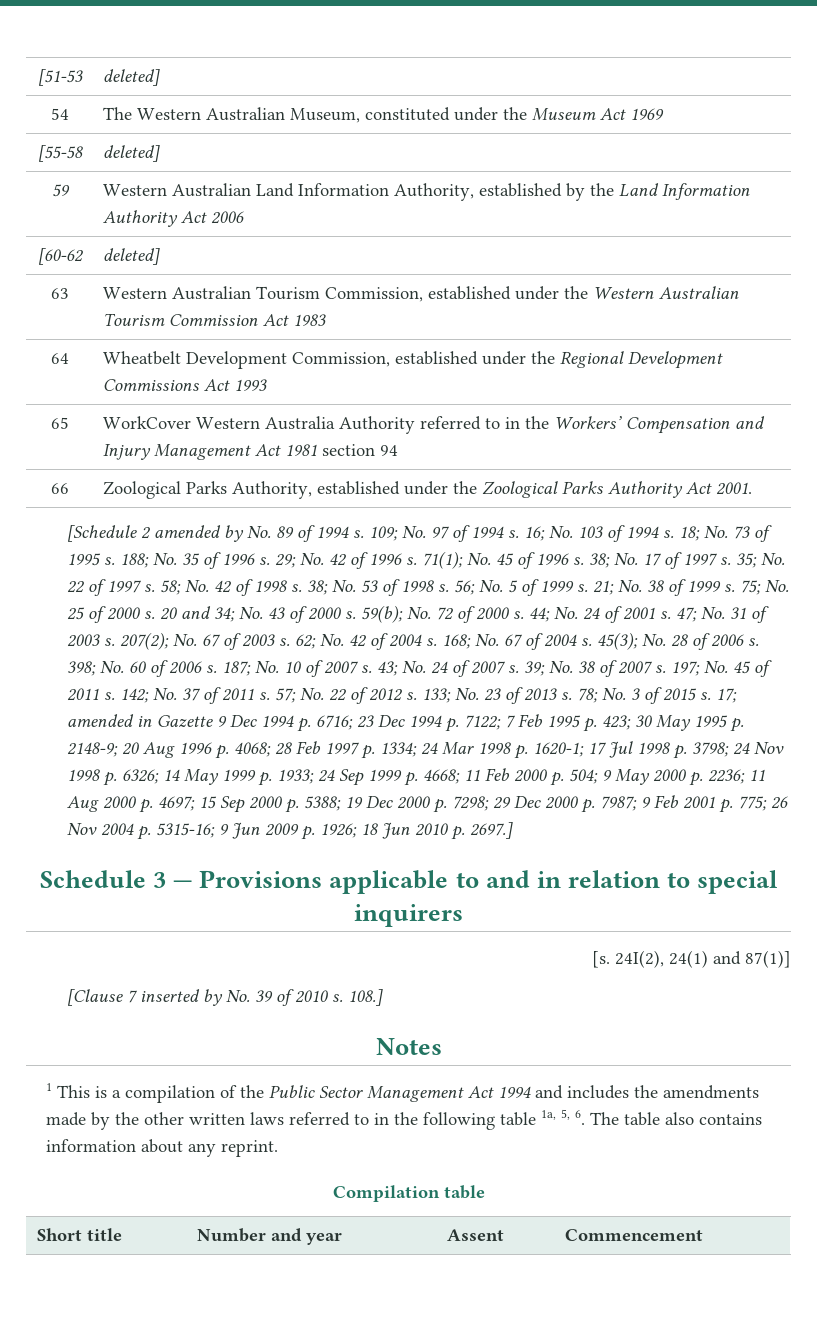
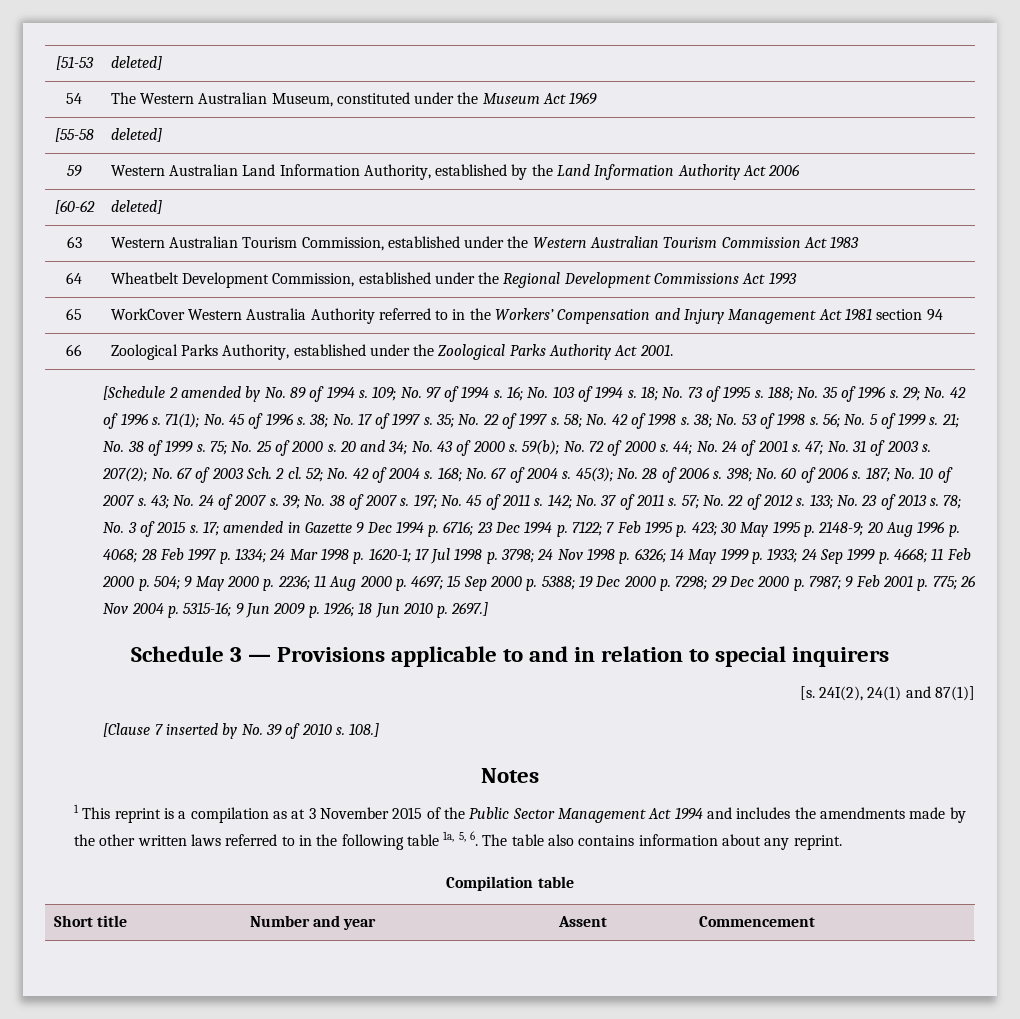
[278,634,316,649] s. 62; -> [245,467,323,482] Sch. 2 cl. 52;
(91, 1091) none -> [114,808,161,823] reprint
(216, 1094) none -> [273,807,423,819] as at 3 November 2015

